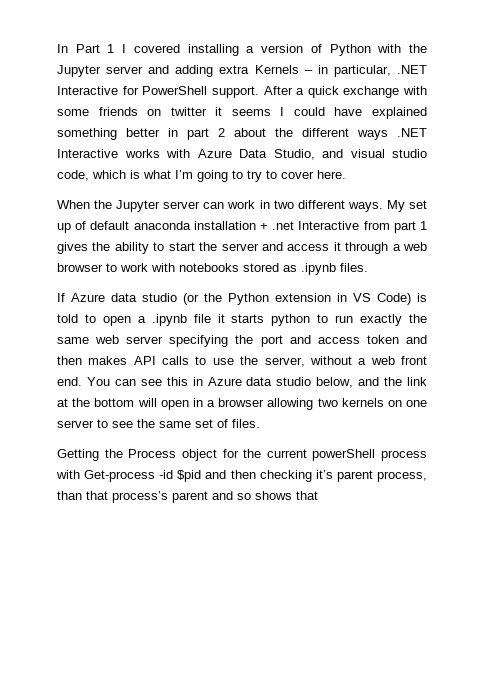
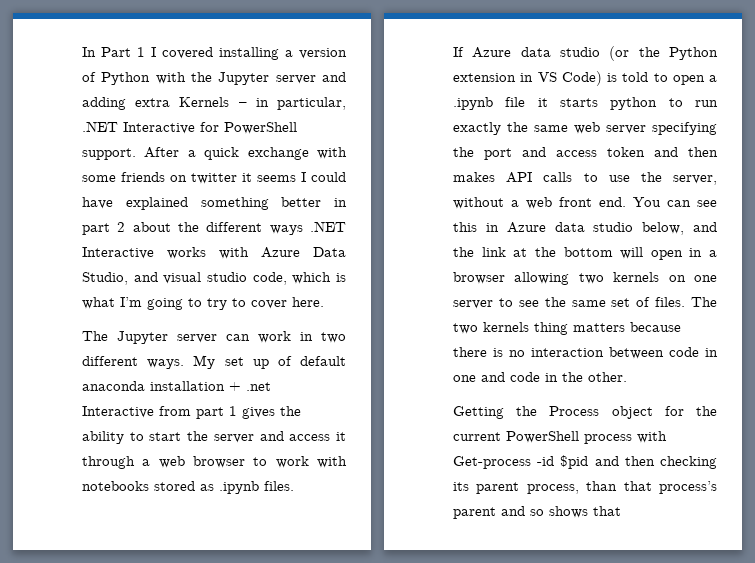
[57,200,113,209] When the -> [82,331,108,341] The
(260, 423) none -> [691,297,717,307] [453,322,681,335] [453,347,718,359] [453,372,627,382] The two kernels thing matters because there is no interaction between code in one and code in the other.
[312,449,376,461] powerShell -> [506,431,579,443] PowerShell
[315,470,333,479] it’s -> [453,482,469,491] its

